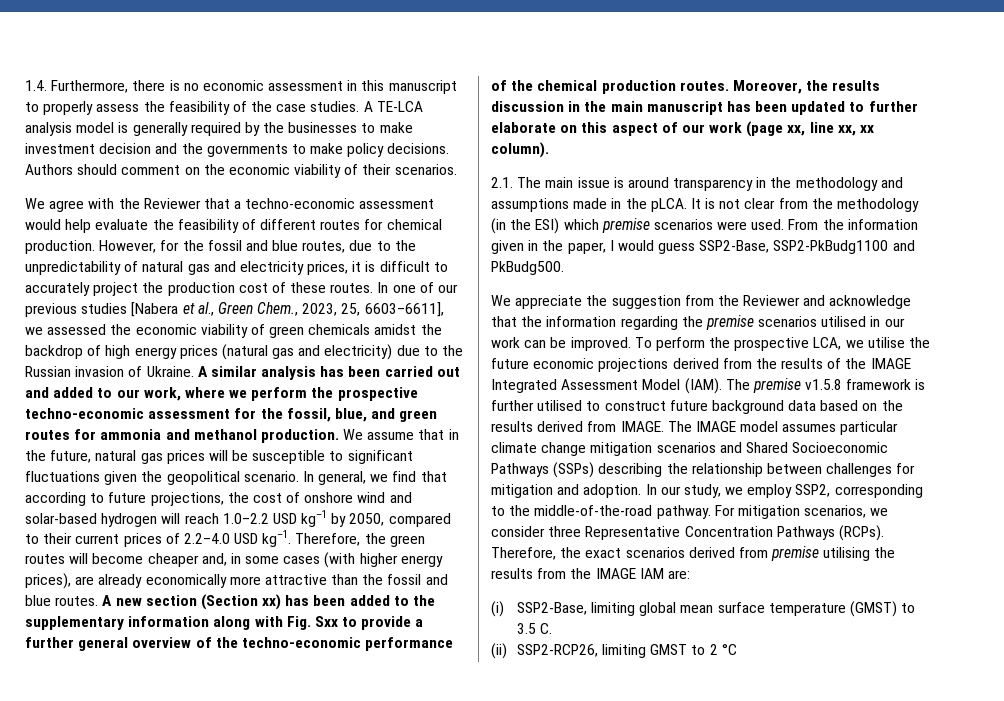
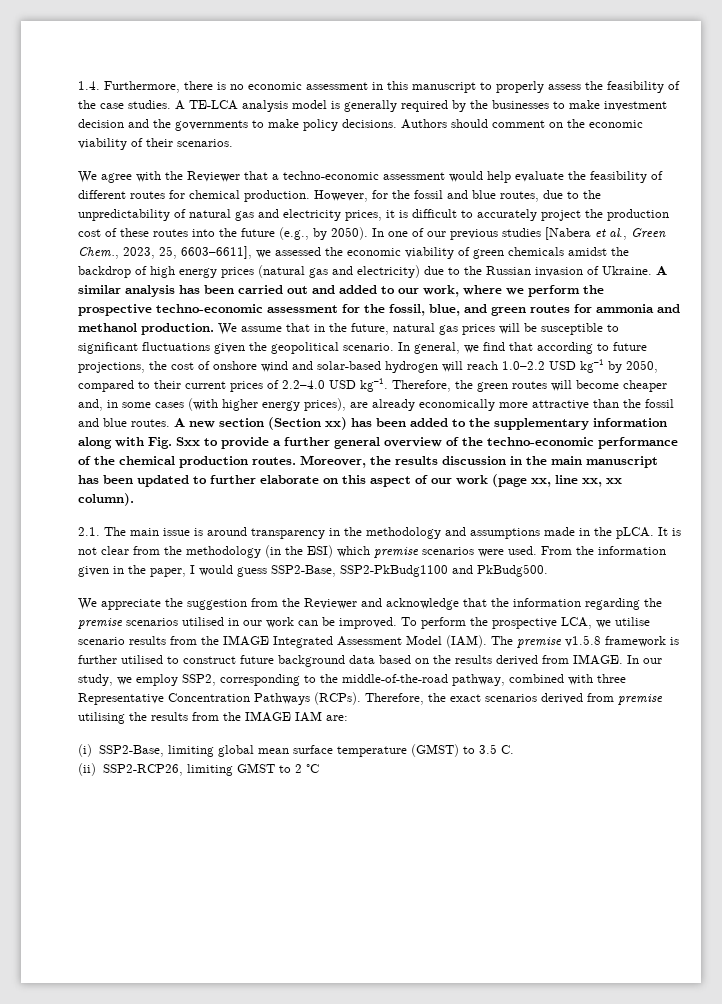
[330,283,374,293] routes. -> [153,227,368,240] routes into the future (e.g., by 2050).
[909,337,931,348] [491,358,842,372] the future economic projections derived from the results of -> [78,636,197,645] scenario results from
[667,421,899,435] [491,442,889,456] [491,462,916,478] [491,484,642,498] The IMAGE model assumes particular climate change mitigation scenarios and Shared Socioeconomic Pathways (SSPs) describing the relationship between challenges for mitigation and adoption. -> (623, 659) none
[656,505,889,519] [491,526,545,537] pathway. For mitigation scenarios, we consider -> [452,674,593,686] pathway, combined with

